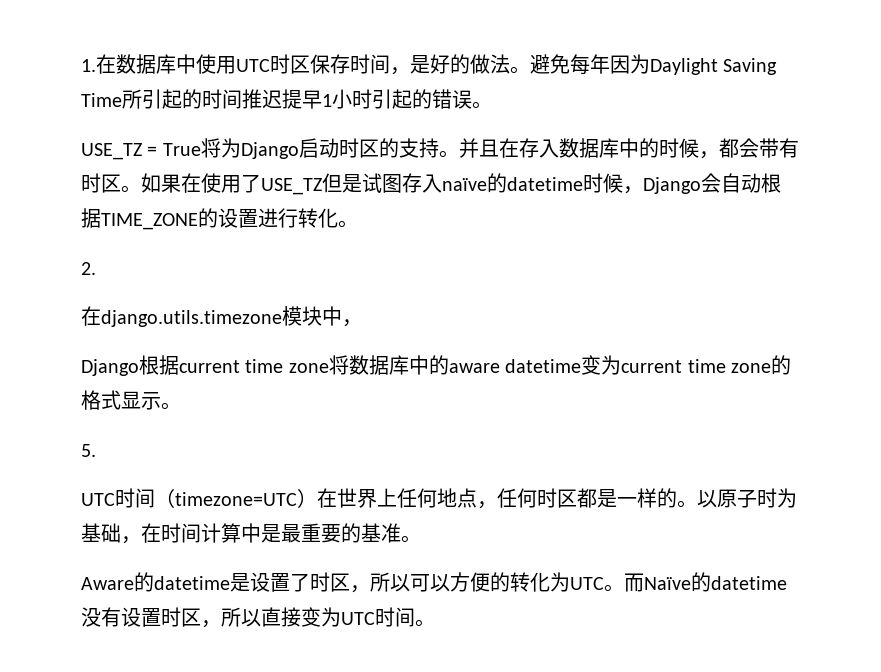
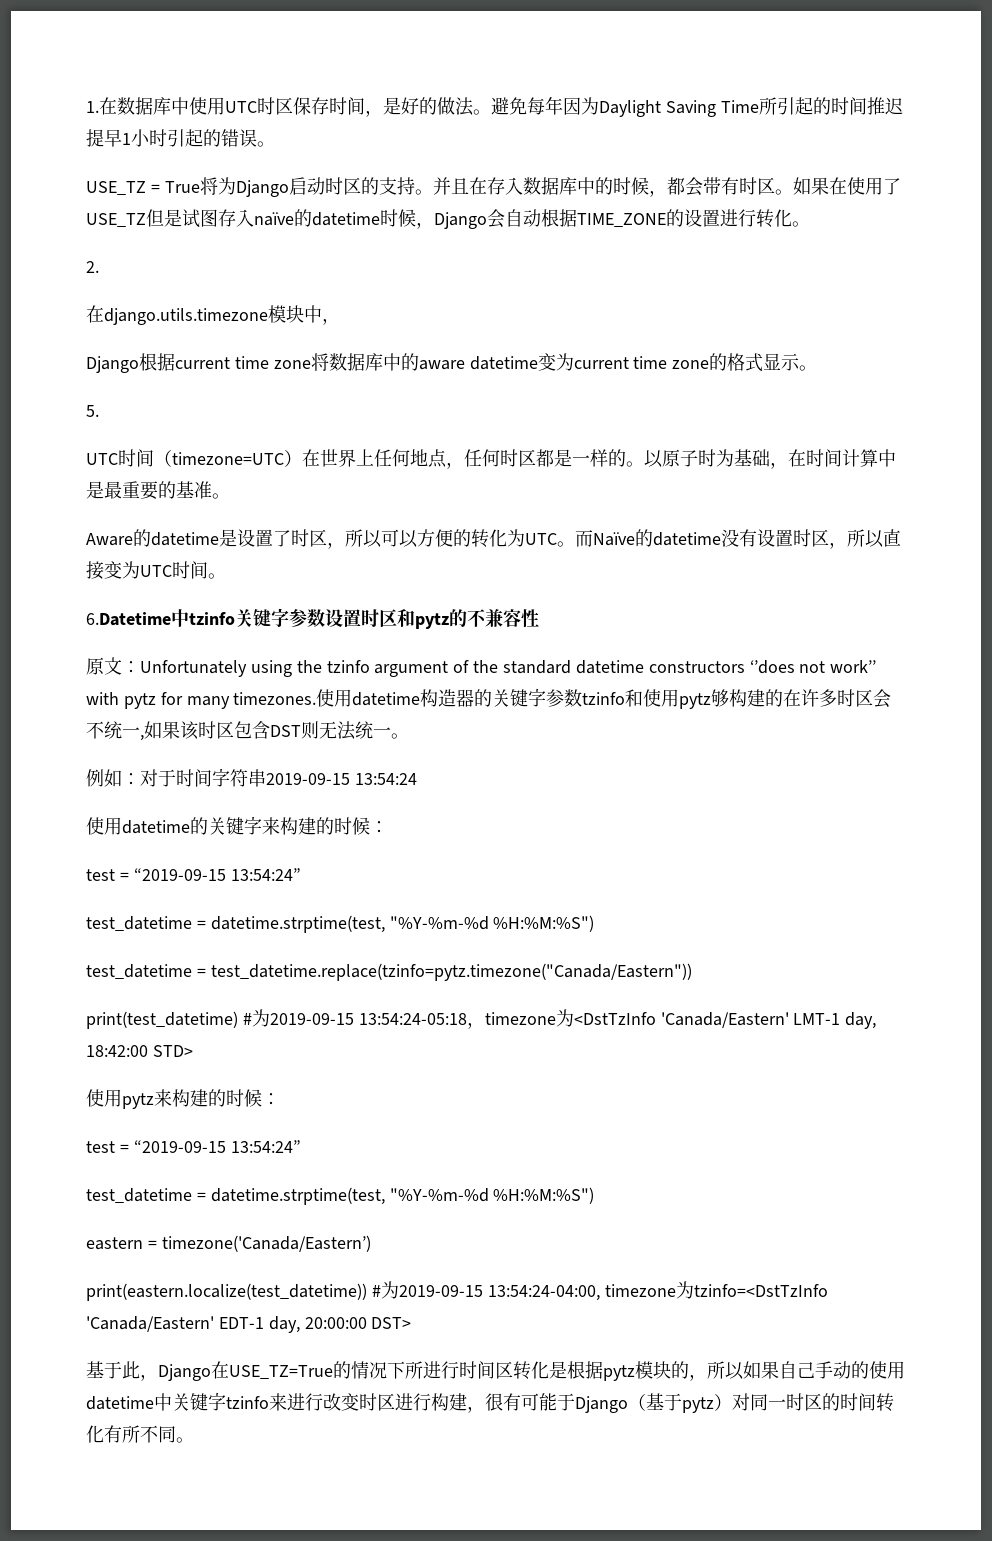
(435, 623) none -> [86,608,539,629] [86,657,877,677] [86,688,892,709] [86,721,409,741] [86,768,417,787] [86,816,388,835] [86,868,301,881] [86,915,595,933] [86,963,692,981] [86,1009,877,1029] [86,1045,193,1057] [86,1089,280,1109] [86,1140,301,1153] [86,1187,595,1205] [86,1235,371,1252] [86,1281,828,1301] [86,1316,412,1333] [86,1361,905,1381] [86,1392,894,1413] [86,1425,194,1443] // 6.Datetime中tzinfo关键字参数设置时区和pytz的不兼容性 // 原文：Unfortunately using the tzinfo argument of the standard datetime constructors ‘’does not work’’ with pytz for many timezones.使用datetime构造器的关键字参数tzinfo和使用pytz够构建的在许多时区会不统一,如果该时区包含DST则无法统一。 // 例如：对于时间字符串2019-09-15 13:54:24 // 使用datetime的关键字来构建的时候： // test = “2019-09-15 13:54:24” // test_datetime = datetime.strptime(test, "%Y-%m-%d %H:%M:%S") // test_datetime = test_datetime.replace(tzinfo=pytz.timezone("Canada/Eastern")) // print(test_datetime) #为2019-09-15 13:54:24-05:18，timezone为<DstTzInfo 'Canada/Eastern' LMT-1 day, 18:42:00 STD> // 使用pytz来构建的时候： // test = “2019-09-15 13:54:24” // test_datetime = datetime.strptime(test, "%Y-%m-%d %H:%M:%S") // eastern = timezone('Canada/Eastern’) // print(eastern.localize(test_datetime)) #为2019-09-15 13:54:24-04:00, timezone为tzinfo=<DstTzInfo 'Canada/Eastern' EDT-1 day, 20:00:00 DST> // 基于此，Django在USE_TZ=True的情况下所进行时间区转化是根据pytz模块的，所以如果自己手动的使用datetime中关键字tzinfo来进行改变时区进行构建，很有可能于Django（基于pytz）对同一时区的时间转化有所不同。

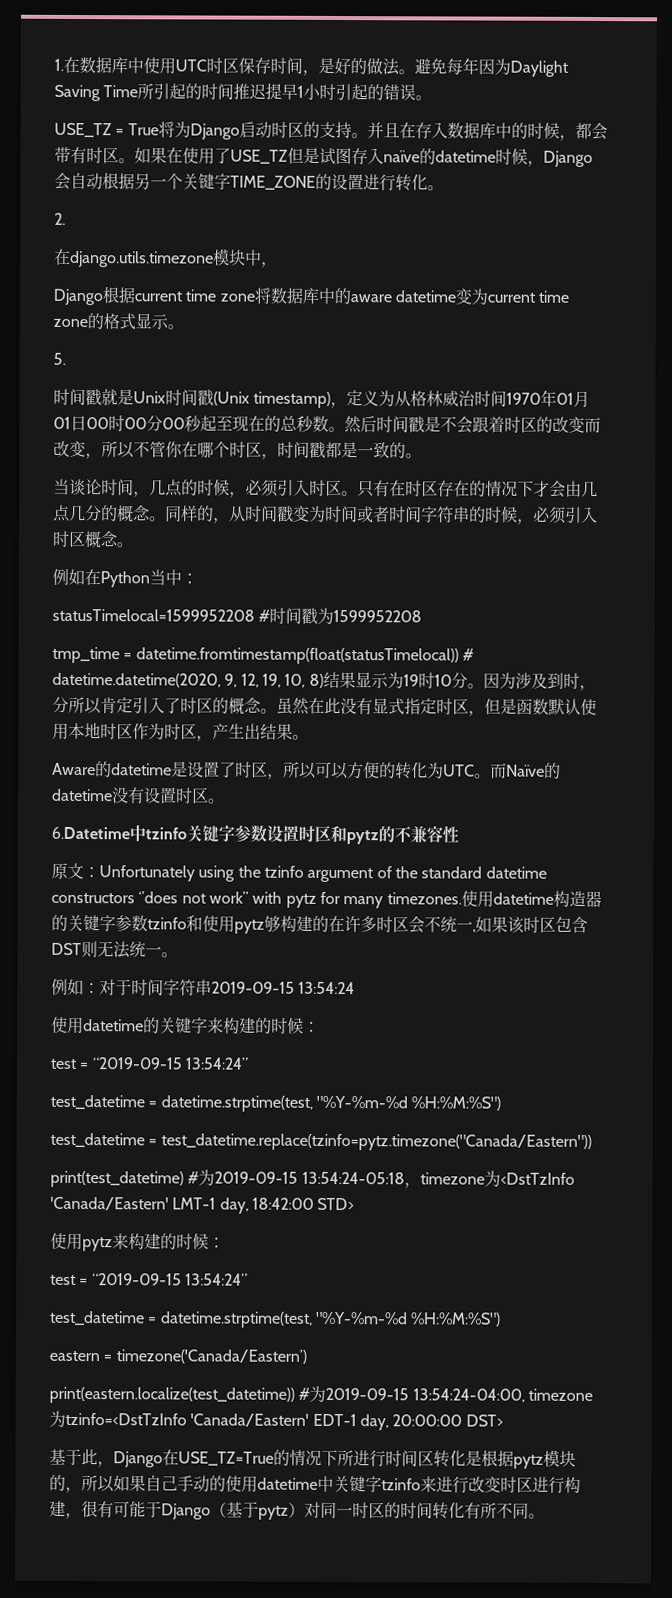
(577, 218) none -> [134,173,231,190] 另一个关键字
[86,449,896,469] [86,481,212,500] UTC时间（timezone=UTC）在世界上任何地点，任何时区都是一样的。以原子时为基础，在时间计算中是最重要的基准 -> [53,388,591,409] [53,415,601,434] [53,440,422,460] [53,478,598,498] [53,504,598,525] [52,530,133,549] [52,568,198,588] [52,607,423,625] [52,646,474,665] [52,671,596,691] [52,696,597,717] [52,722,293,742] 时间戳就是Unix时间戳(Unix timestamp)，定义为从格林威治时间1970年01月01日00时00分00秒起至现在的总秒数。然后时间戳是不会跟着时区的改变而改变，所以不管你在哪个时区，时间戳都是一致的。 // 当谈论时间，几点的时候，必须引入时区。只有在时区存在的情况下才会由几点几分的概念。同样的，从时间戳变为时间或者时间字符串的时候，必须引入时区概念。 // 例如在Python当中： // statusTimelocal=1599952208 #时间戳为1599952208 // tmp_time = datetime.fromtimestamp(float(statusTimelocal)) # datetime.datetime(2020, 9, 12, 19, 10, 8)结果显示为19时10分。因为涉及到时，分所以肯定引入了时区的概念。虽然在此没有显式指定时区，但是函数默认使用本地时区作为时区，产生出结果
[829,529,901,549] [86,561,208,580] ，所以直接变为UTC时间 -> (209, 795) none

